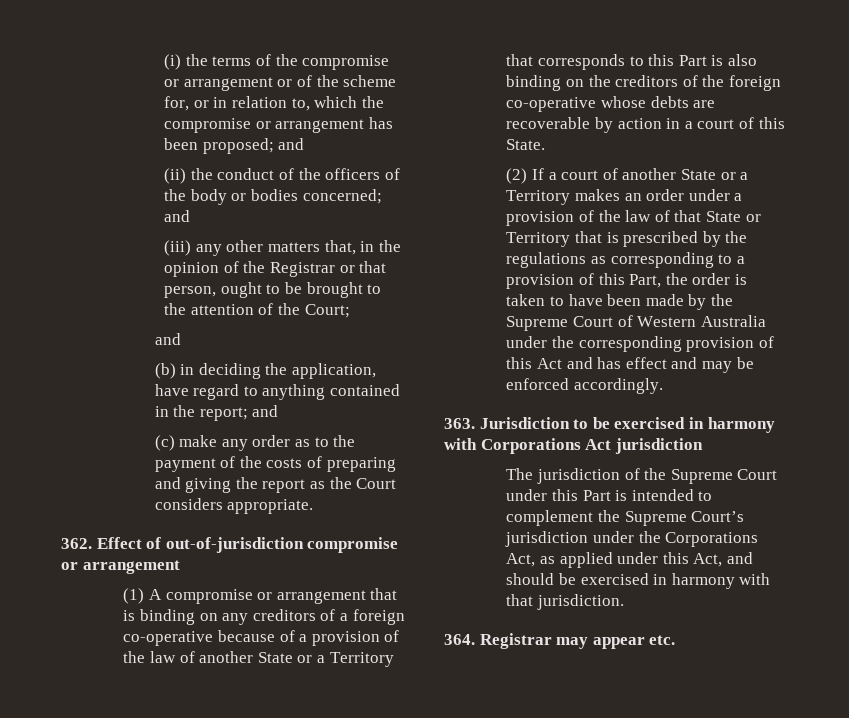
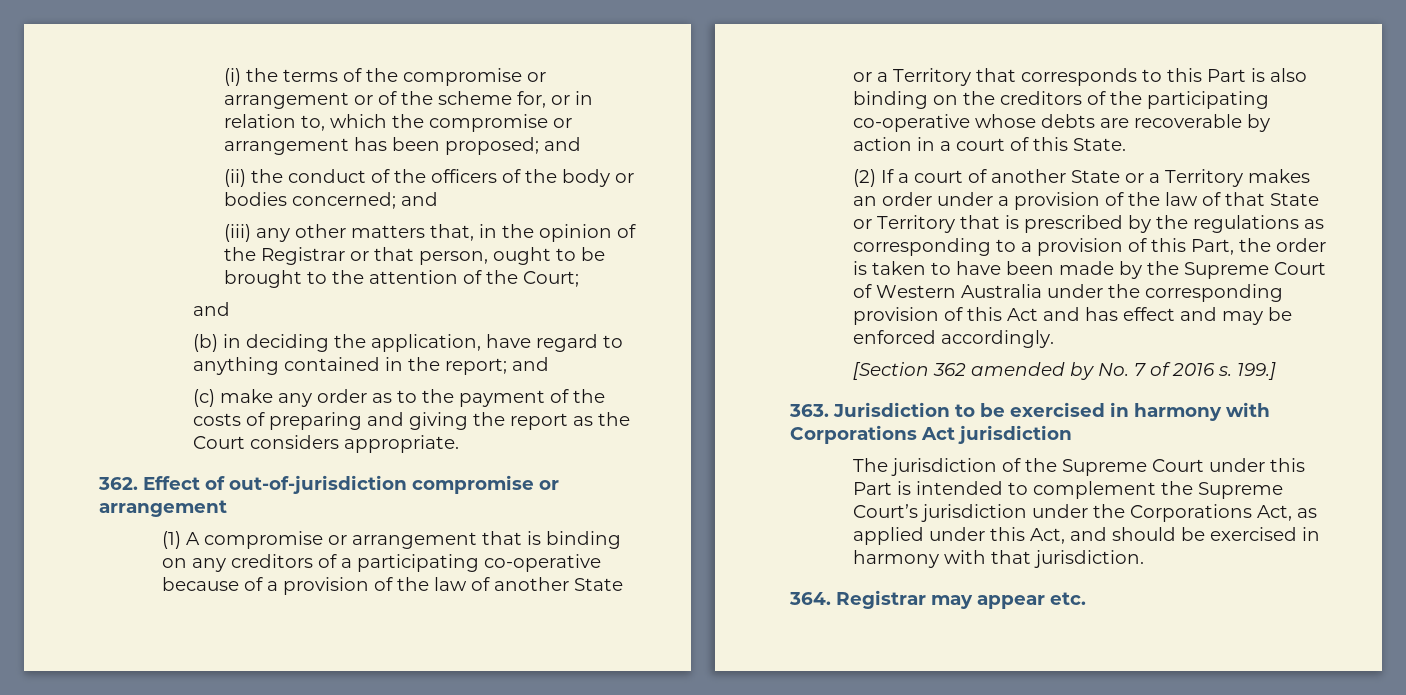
[352,609,405,625] foreign -> [356,554,479,572] participating
[728,75,781,91] foreign -> [1146,91,1269,109] participating
(664, 386) none -> [852,362,1276,380] // [Section 362 amended by No. 7 of 2016 s. 199.]

